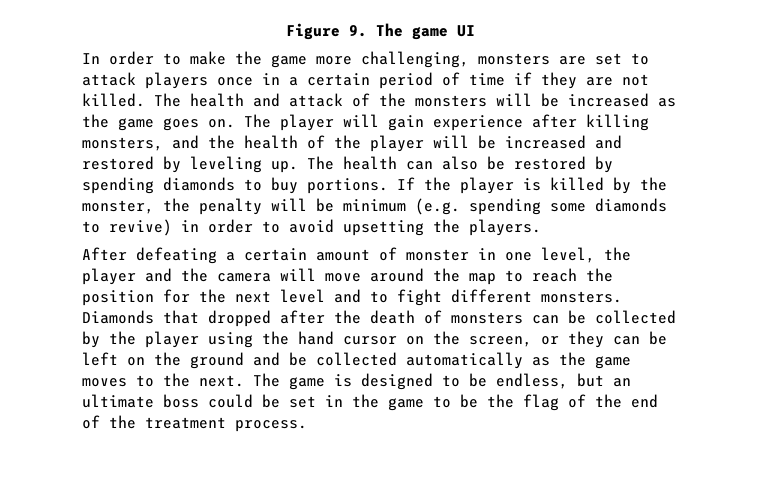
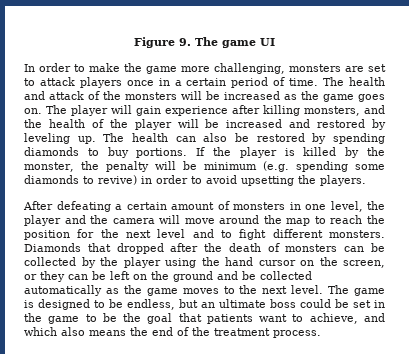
[469,72,649,89] [82,93,145,107] time if they are not killed. -> [289,78,319,86] time.
[406,249,469,261] monster -> [233,202,285,210] monsters
[199,375,244,387] next. -> [262,285,324,294] next level.
[523,394,586,411] flag of -> [147,313,385,324] [24,327,126,336] goal that patients want to achieve, and which also means

